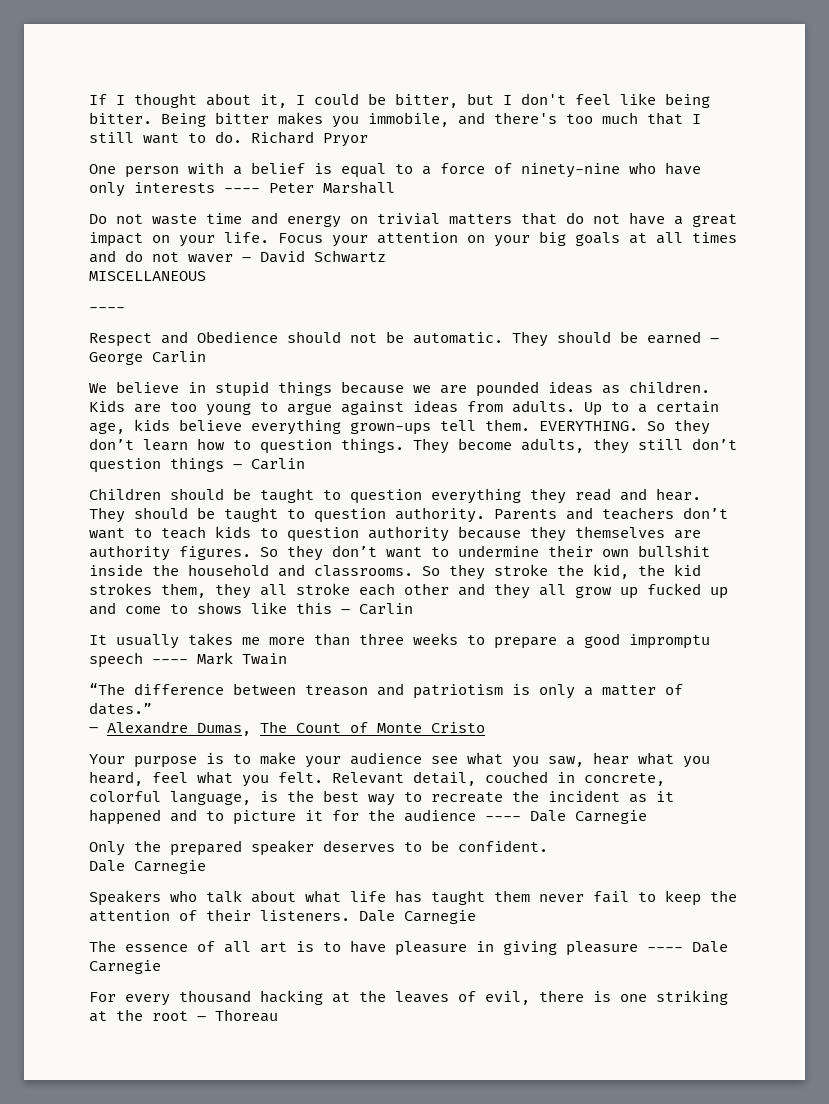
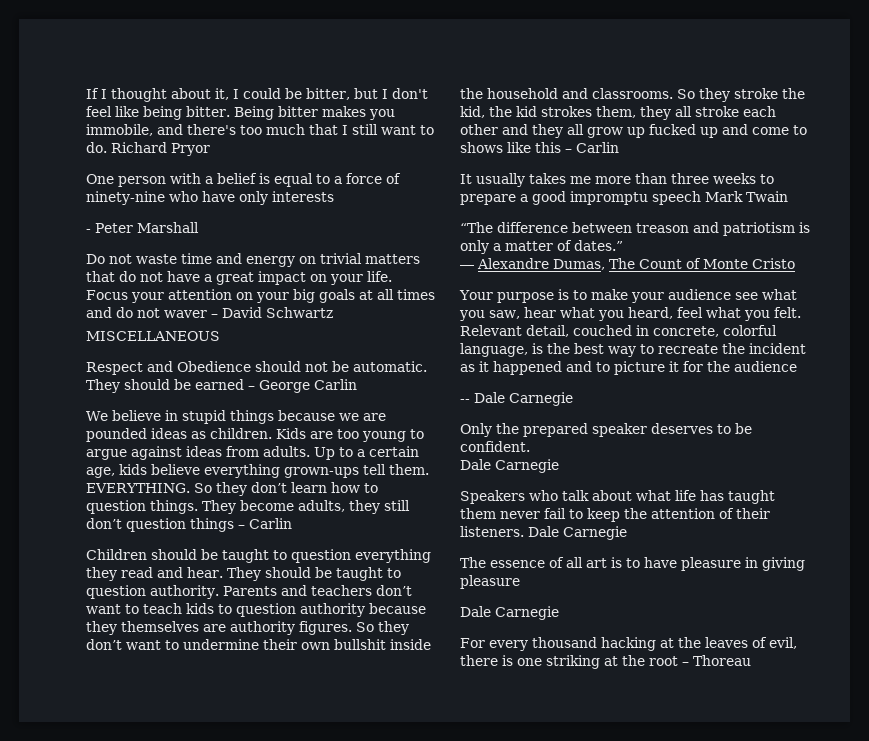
[224,188,260,193] ---- -> [86,229,91,233] // -
[89,307,125,312] // ---- -> (220, 336) none
[152,659,188,664] ---- -> (701, 198) none
[485,816,521,821] ---- -> [460,399,470,403] // --
[647,947,683,952] ---- -> (520, 582) //

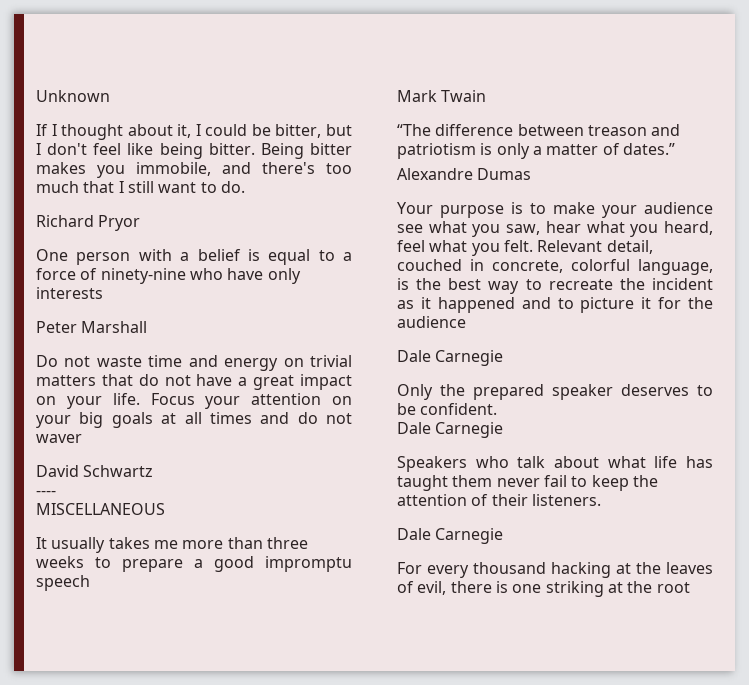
(86, 93) none -> [36,90,110,102] Unknown //
(107, 147) none -> (245, 187) //
[86,229,91,233] - -> (103, 293) none
[211,314,218,318] – -> (82, 438) //
(333, 312) none -> [36,490,56,496] // ----
[86,361,427,375] [86,379,357,393] [86,410,386,424] [86,428,424,442] [86,446,419,460] [86,464,429,478] [86,482,378,496] [86,500,410,514] [86,518,292,532] [86,549,431,563] [86,567,401,581] [86,585,412,599] [86,603,426,617] [86,621,409,635] [86,639,431,650] [460,88,805,102] [460,106,776,120] [460,124,807,138] [460,142,619,153] // Respect and Obedience should not be automatic. They should be earned – George Carlin // We believe in stupid things because we are pounded ideas as children. Kids are too young to argue against ideas from adults. Up to a certain age, kids believe everything grown-ups tell them. EVERYTHING. So they don’t learn how to question things. They become adults, they still don’t question things – Carlin // Children should be taught to question everything they read and hear. They should be taught to question authority. Parents and teachers don’t want to teach kids to question authority because they themselves are authority figures. So they don’t want to undermine their own bullshit inside the household and classrooms. So they stroke the kid, the kid strokes them, they all stroke each other and they all grow up fucked up and come to shows like this – Carlin -> (165, 509) none
(701, 198) none -> (90, 583) //
[460,258,795,270] ― Alexandre Dumas, The Count of Monte Cristo -> [397,168,532,180] Alexandre Dumas
[460,399,470,403] -- -> (466, 322) none
[528,526,627,540] [460,557,805,571] [460,575,520,589] Dale Carnegie // The essence of all art is to have pleasure in giving pleasure -> (601, 500) none
[682,655,751,666] – Thoreau -> (690, 587) none

